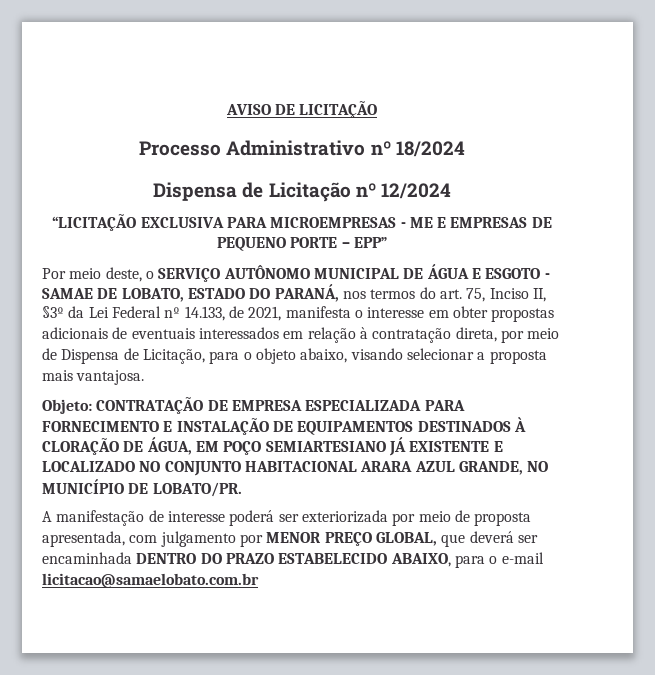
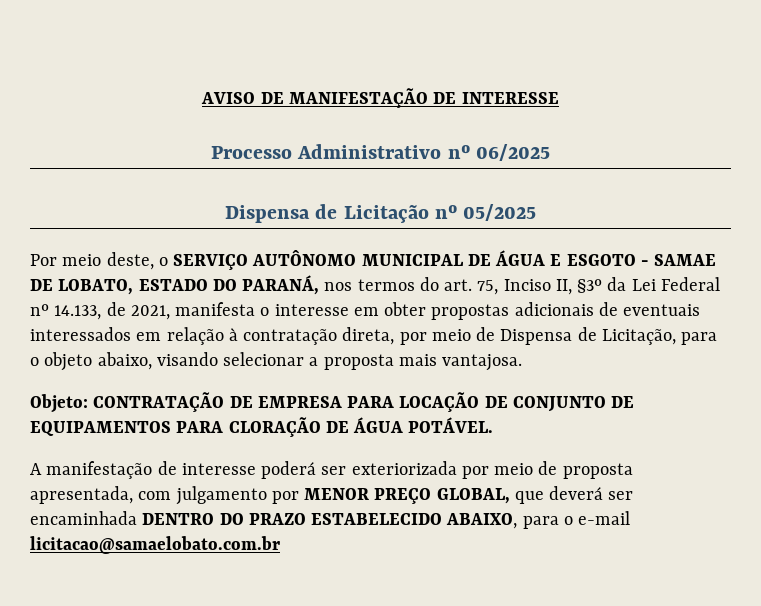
[299,101,378,118] LICITAÇÃO -> [289,88,559,108] MANIFESTAÇÃO DE INTERESSE
[395,141,465,157] 18/2024 -> [475,144,550,161] 06/2025
[380,183,451,199] [52,214,552,231] [217,237,387,251] 12/2024 // “LICITAÇÃO EXCLUSIVA PARA MICROEMPRESAS - ME E EMPRESAS DE PEQUENO PORTE – EPP” -> [462,204,536,221] 05/2025
[305,400,465,411] [42,417,526,435] [42,437,503,456] [42,461,549,476] [42,479,242,497] ESPECIALIZADA PARA FORNECIMENTO E INSTALAÇÃO DE EQUIPAMENTOS DESTINADOS À CLORAÇÃO DE ÁGUA, EM POÇO SEMIARTESIANO JÁ EXISTENTE E LOCALIZADO NO CONJUNTO HABITACIONAL ARARA AZUL GRANDE, NO MUNICÍPIO DE LOBATO/PR. -> [347,392,635,412] [30,417,494,437] PARA LOCAÇÃO DE CONJUNTO DE EQUIPAMENTOS PARA CLORAÇÃO DE ÁGUA POTÁVEL.

